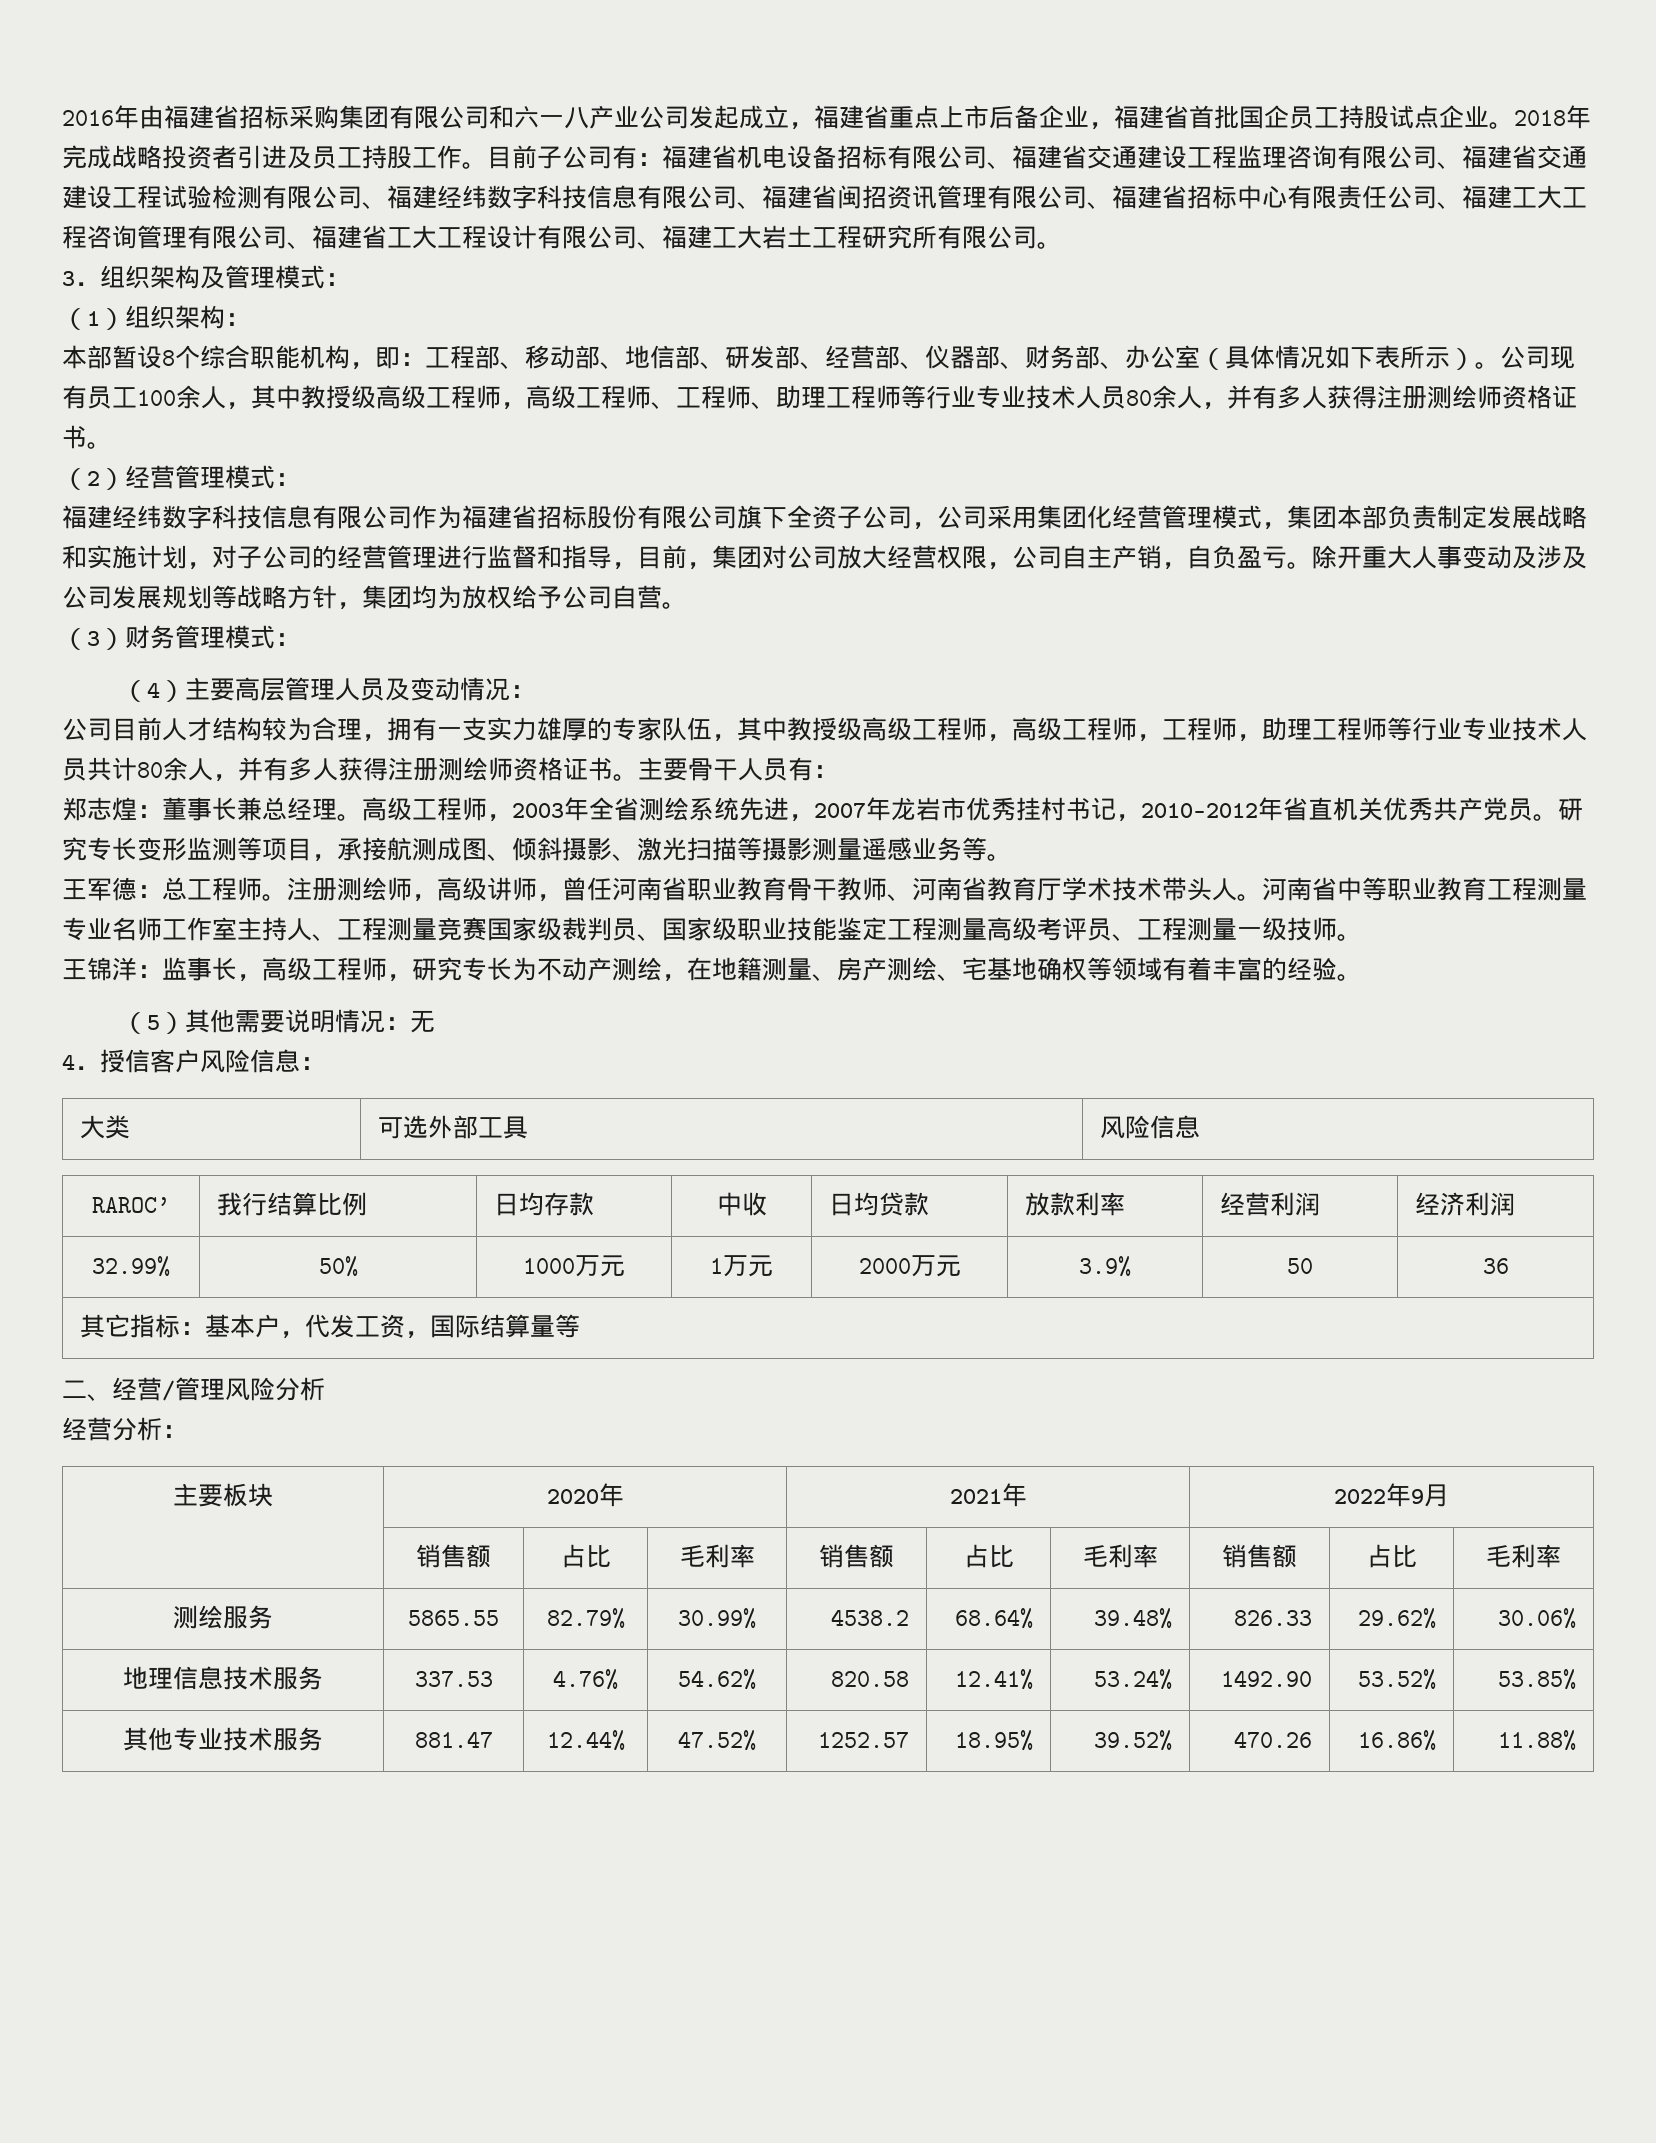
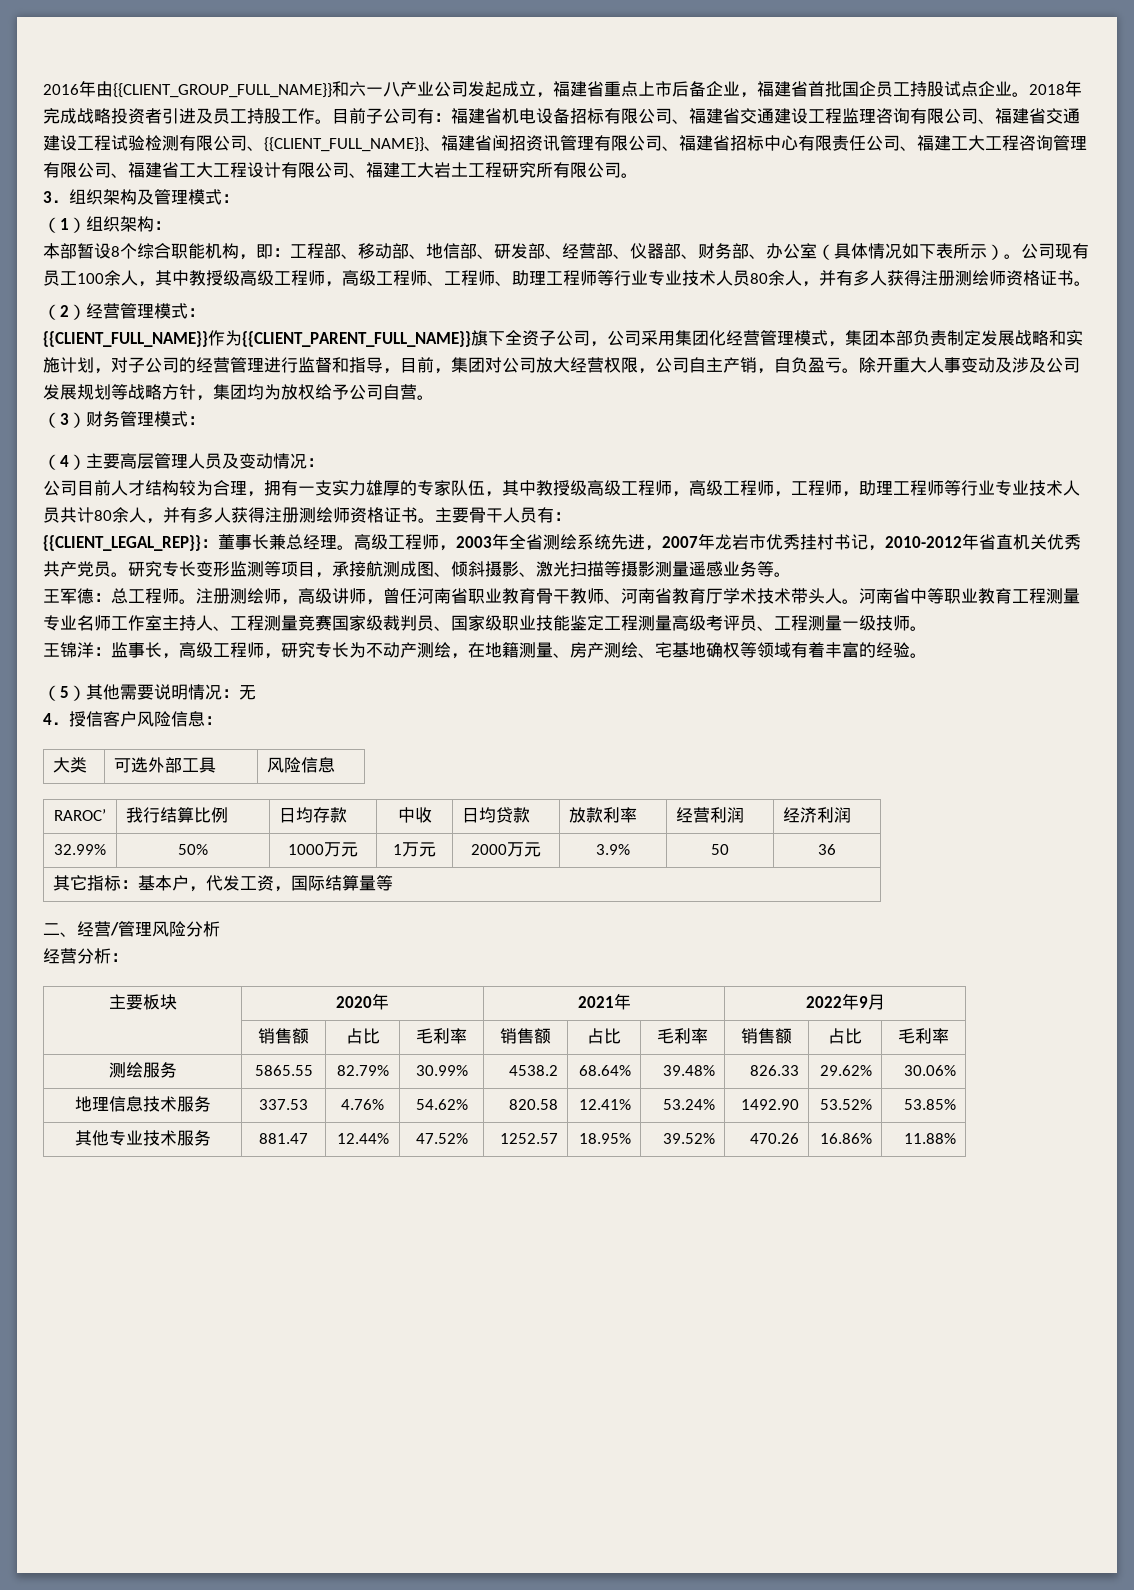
[164,105,489,129] 福建省招标采购集团有限公司 -> [113,83,332,98] {{CLIENT_GROUP_FULL_NAME}}
[387,185,737,209] 福建经纬数字科技信息有限公司 -> [264,137,424,152] {{CLIENT_FULL_NAME}}
[62,505,737,529] 福建经纬数字科技信息有限公司作为福建省招标股份有限公司 -> [43,330,471,347] {{CLIENT_FULL_NAME}}作为{{CLIENT_PARENT_FULL_NAME}}
[62,797,137,821] 郑志煌 -> [43,535,201,551] {{CLIENT_LEGAL_REP}}

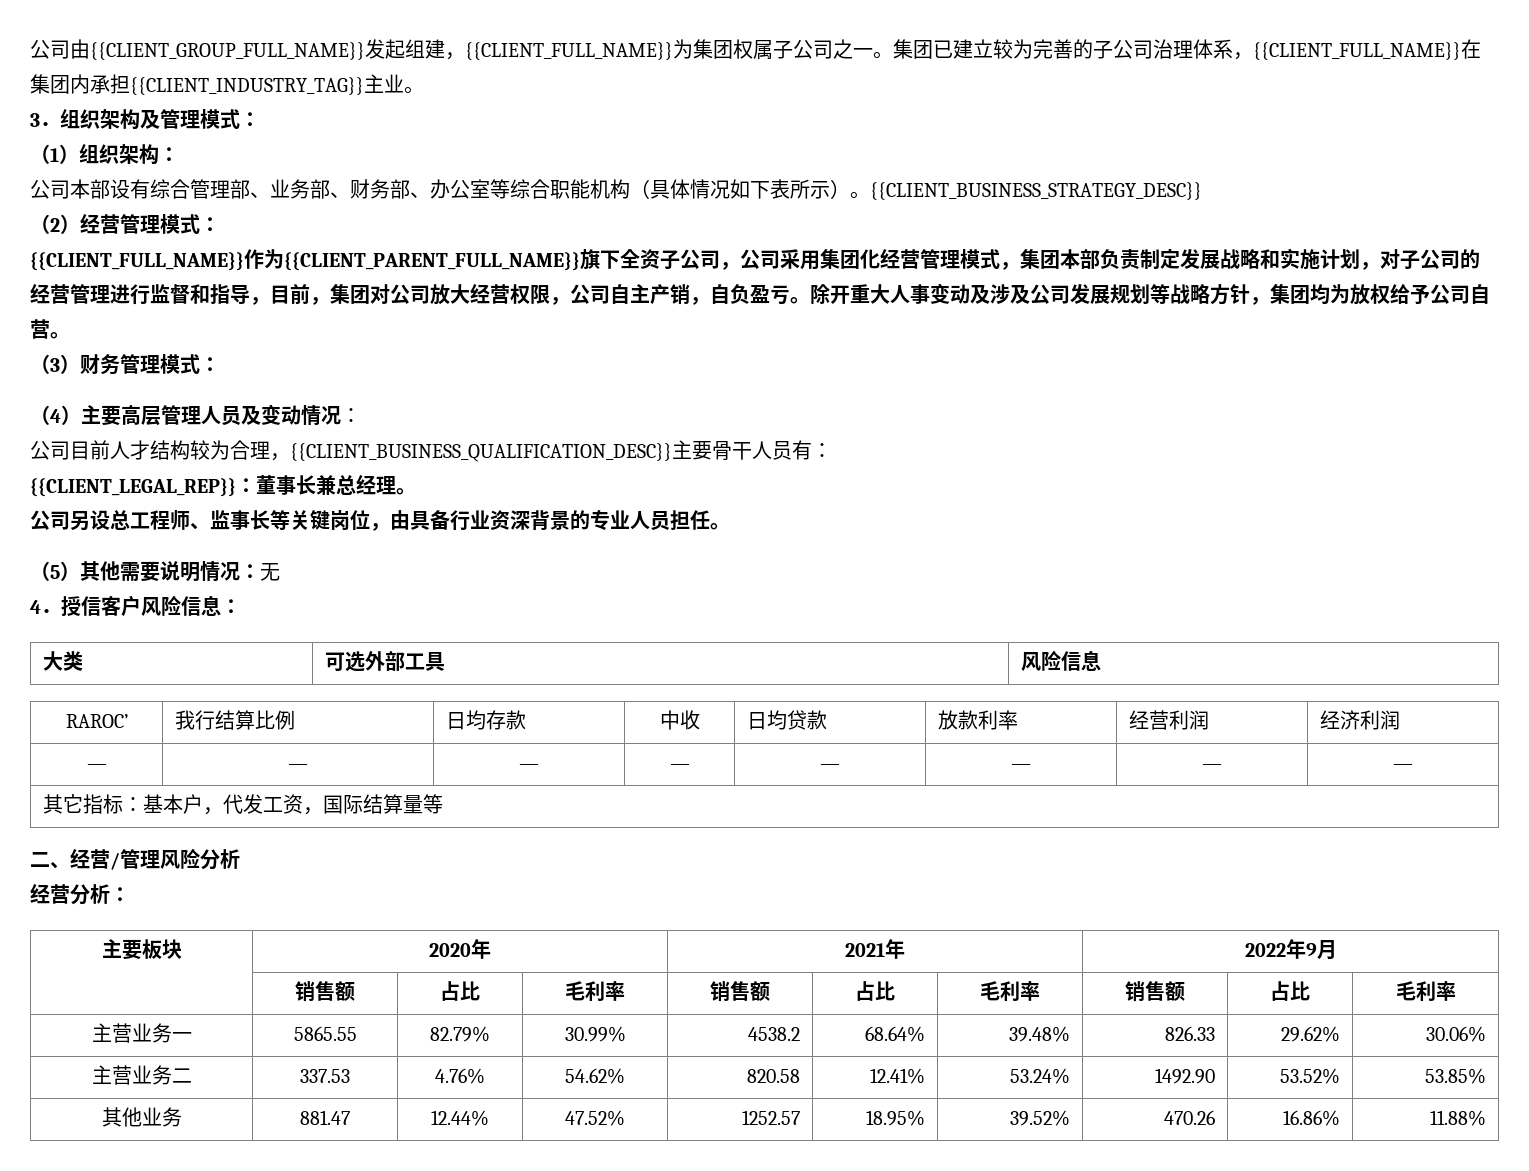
[43,80,1082,98] [43,108,1080,124] [43,135,1087,152] [43,162,621,178] 2016年由{{CLIENT_GROUP_FULL_NAME}}和六一八产业公司发起成立，福建省重点上市后备企业，福建省首批国企员工持股试点企业。2018年完成战略投资者引进及员工持股工作。目前子公司有：福建省机电设备招标有限公司、福建省交通建设工程监理咨询有限公司、福建省交通建设工程试验检测有限公司、{{CLIENT_FULL_NAME}}、福建省闽招资讯管理有限公司、福建省招标中心有限责任公司、福建工大工程咨询管理有限公司、福建省工大工程设计有限公司、福建工大岩土工程研究所有限公司 -> [30,39,1481,60] [30,74,404,95] 公司由{{CLIENT_GROUP_FULL_NAME}}发起组建，{{CLIENT_FULL_NAME}}为集团权属子公司之一。集团已建立较为完善的子公司治理体系，{{CLIENT_FULL_NAME}}在集团内承担{{CLIENT_INDUSTRY_TAG}}主业
[43,243,664,260] 本部暂设8个综合职能机构，即：工程部、移动部、地信部、研发部、经营部、仪器 -> [30,179,310,199] 公司本部设有综合管理部、业务
(817, 251) none -> [490,179,630,199] 等综合职能机构
[1021,243,1089,259] [43,270,1091,287] 公司现有员工100余人，其中教授级高级工程师，高级工程师、工程师、助理工程师等行业专业技术人员80余人，并有多人获得注册测绘师资格证书。 -> [870,182,1202,200] {{CLIENT_BUSINESS_STRATEGY_DESC}}
[264,480,1080,497] [43,507,435,524] 拥有一支实力雄厚的专家队伍，其中教授级高级工程师，高级工程师，工程师，助理工程师等行业专业技术人员共计80余人，并有多人获得注册测绘师资格证书。 -> [290,443,672,462] {{CLIENT_BUSINESS_QUALIFICATION_DESC}}
[354,533,1081,551] [43,561,791,578] [43,588,1080,605] [43,615,927,631] [43,642,910,659] 高级工程师，2003年全省测绘系统先进，2007年龙岩市优秀挂村书记，2010-2012年省直机关优秀共产党员。研究专长变形监测等项目，承接航测成图、倾斜摄影、激光扫描等摄影测量遥感业务等。 // 王军德：总工程师。注册测绘师，高级讲师，曾任河南省职业教育骨干教师、河南省教育厅学术技术带头人。河南省中等职业教育工程测量专业名师工作室主持人、工程测量竞赛国家级裁判员、国家级职业技能鉴定工程测量高级考评员、工程测量一级技师。 // 王锦洋：监事长，高级工程师，研究专长为不动产测绘，在地籍测量、房产测绘、宅基地确权等领域有着丰富的经验 -> [30,510,710,531] // 公司另设总工程师、监事长等关键岗位，由具备行业资深背景的专业人员担任
[54,844,106,855] [178,844,208,855] [288,842,358,857] [393,842,436,857] [471,842,541,857] [596,844,630,855] [711,844,729,855] [818,844,836,855] 32.99% | 50% | 1000万元 | 1万元 | 2000万元 | 3.9% | 50 | 36 -> [86,764,107,770] [288,764,308,770] [519,764,539,770] [669,764,690,770] [820,764,840,770] [1011,764,1031,770] [1202,764,1222,770] [1393,764,1413,770] — | — | — | — | — | — | — | —
[108,1062,177,1078] 测绘服务 -> [91,1023,192,1043] 主营业务一
[74,1096,211,1112] 地理信息技术服务 -> [91,1065,192,1085] 主营业务二
[108,1130,194,1146] 专业技术服 -> [141,1107,162,1126] 业

